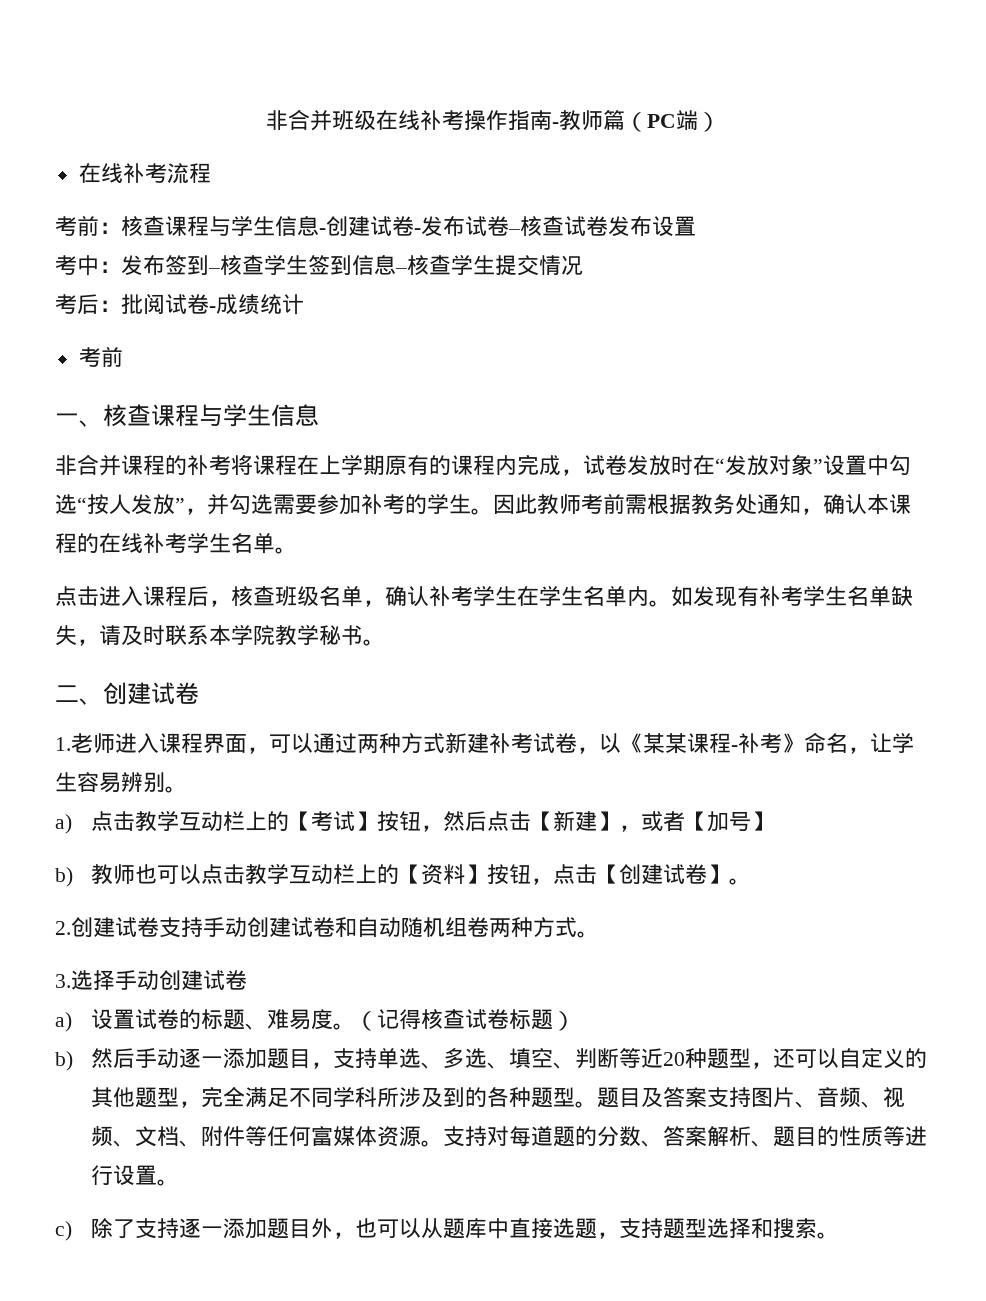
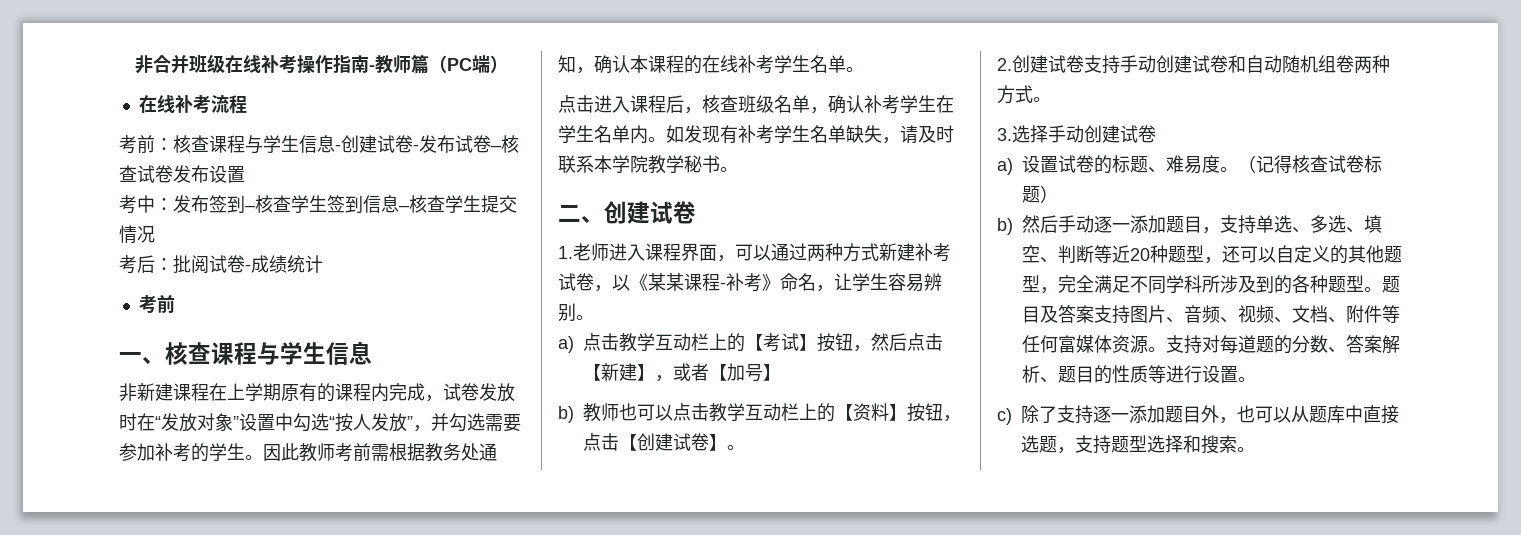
[77,454,253,476] 合并课程的补考将 -> [137,383,173,401] 新建

